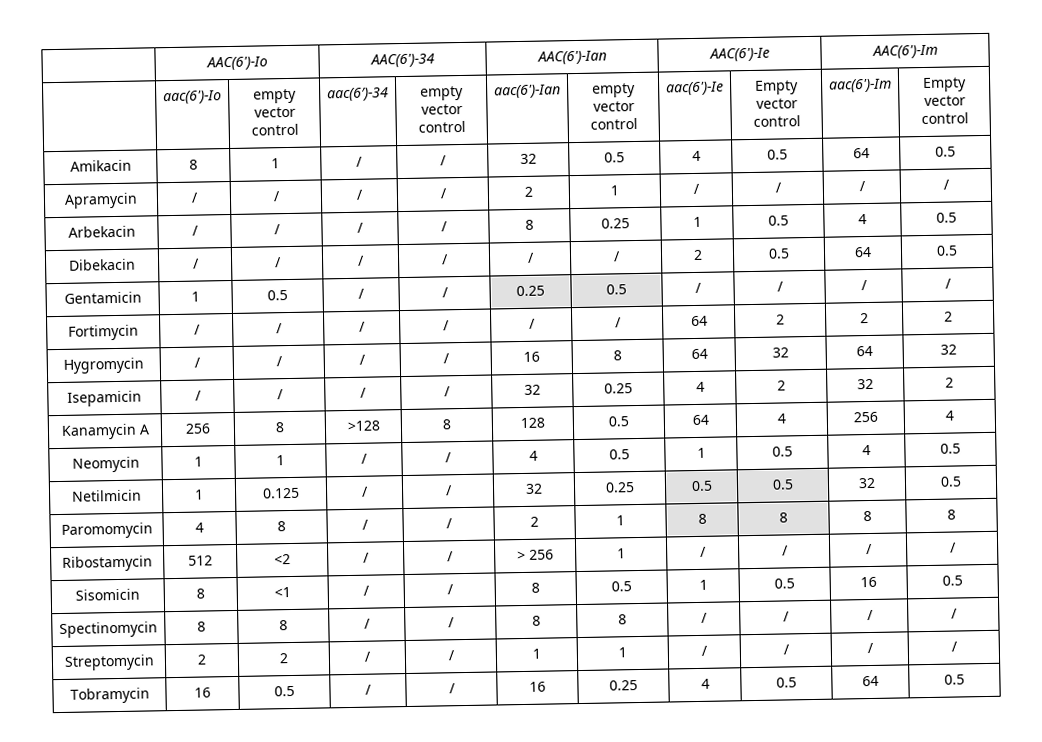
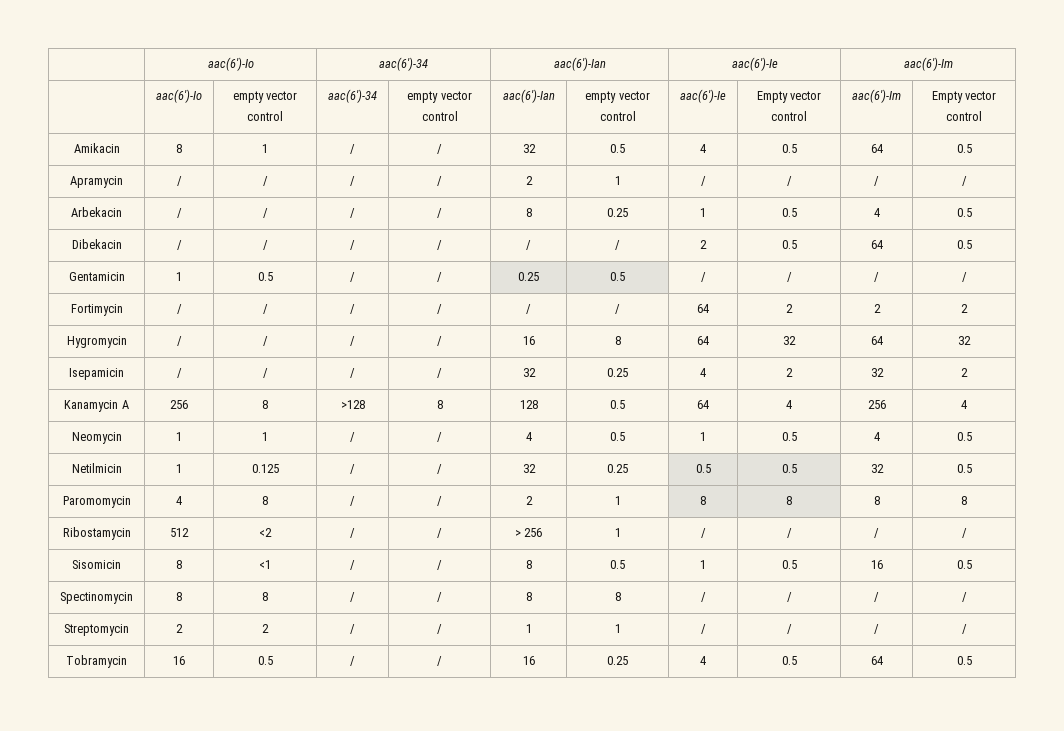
[205,56,268,71] [369,53,435,68] [536,50,607,65] [708,47,770,62] [871,44,938,59] | AAC(6')-Io | AAC(6')-34 | AAC(6')-Ian | AAC(6')-Ie | AAC(6')-Im -> [207,57,254,71] [378,57,428,71] [553,57,606,71] [731,57,778,71] [903,57,953,71] | aac(6')-Io | aac(6')-34 | aac(6')-Ian | aac(6')-Ie | aac(6')-Im

